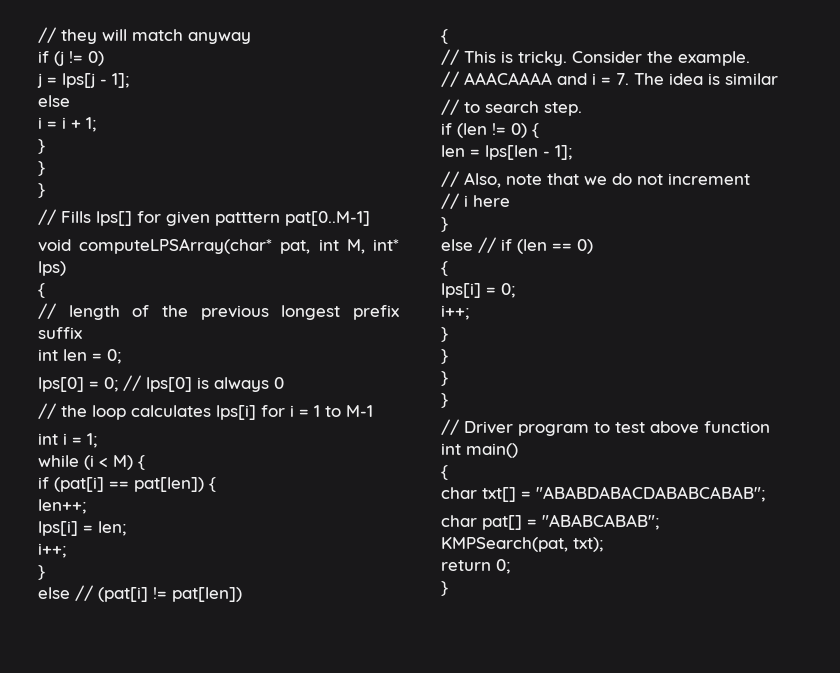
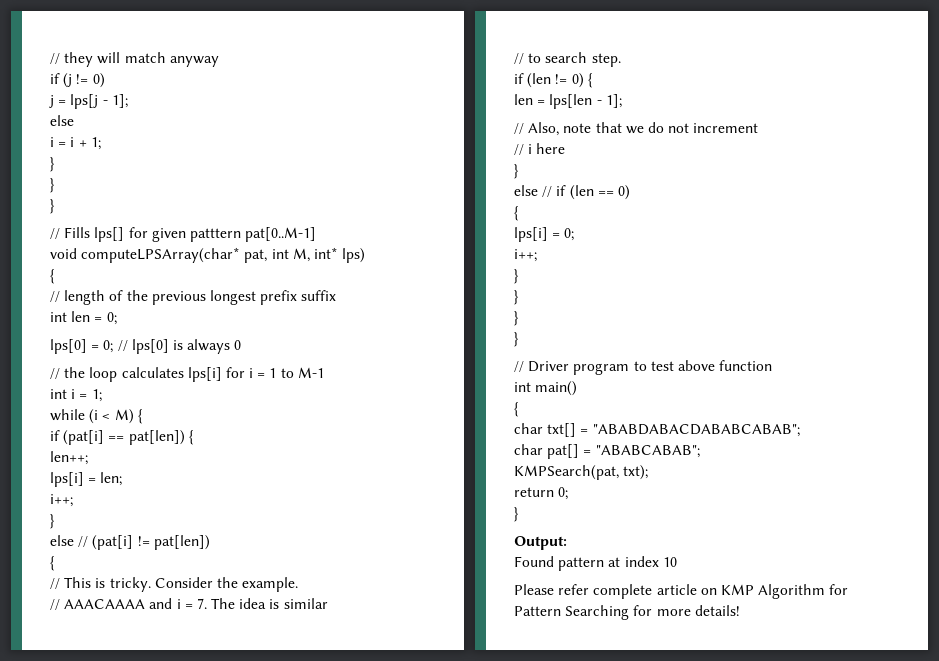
(448, 588) none -> [514,536,567,550] [514,556,677,571] [514,584,849,599] [514,605,740,620] // Output: // Found pattern at index 10 // Please refer complete article on KMP Algorithm for Pattern Searching for more details!

